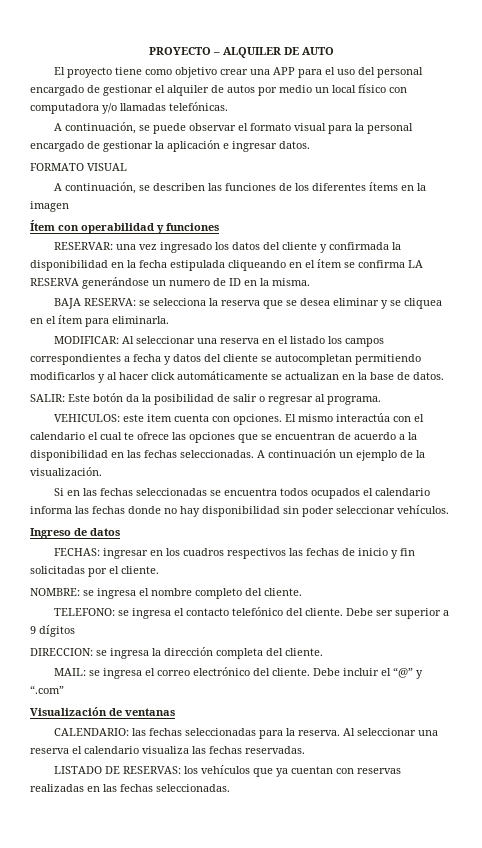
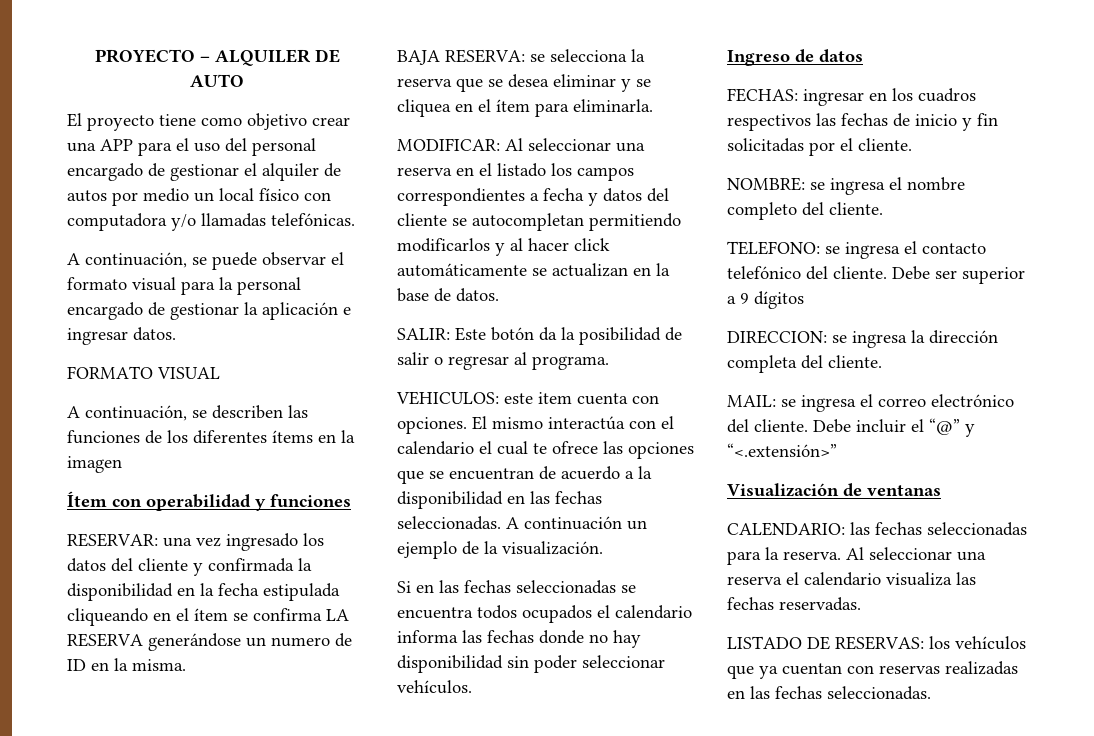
[30,685,64,694] “.com” -> [727,443,837,457] “<.extensión>”

